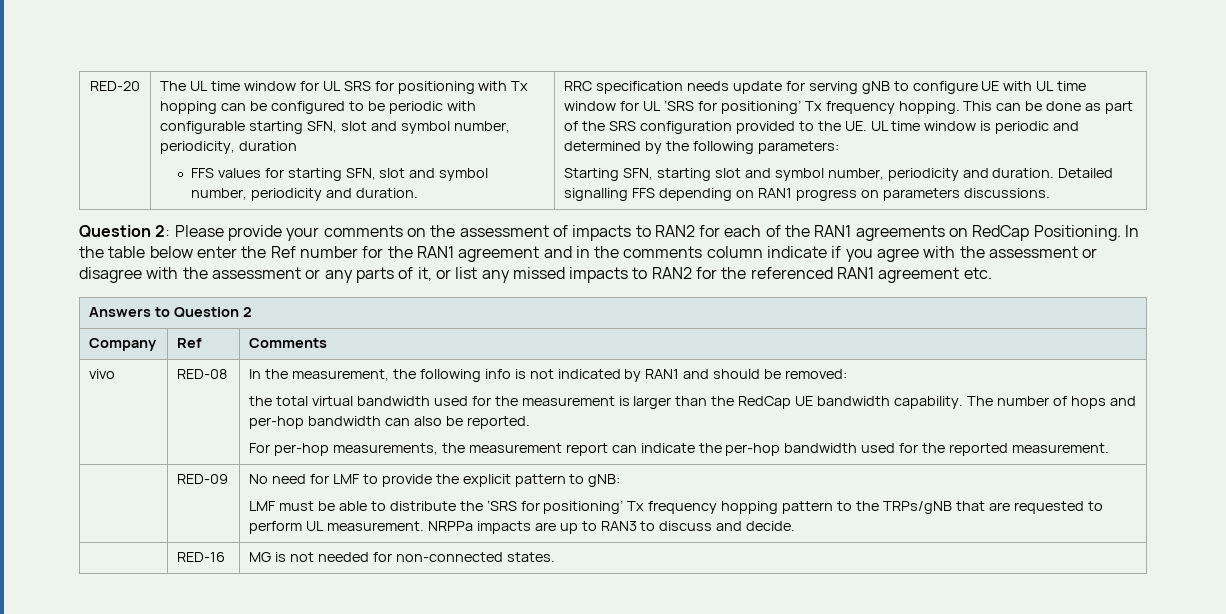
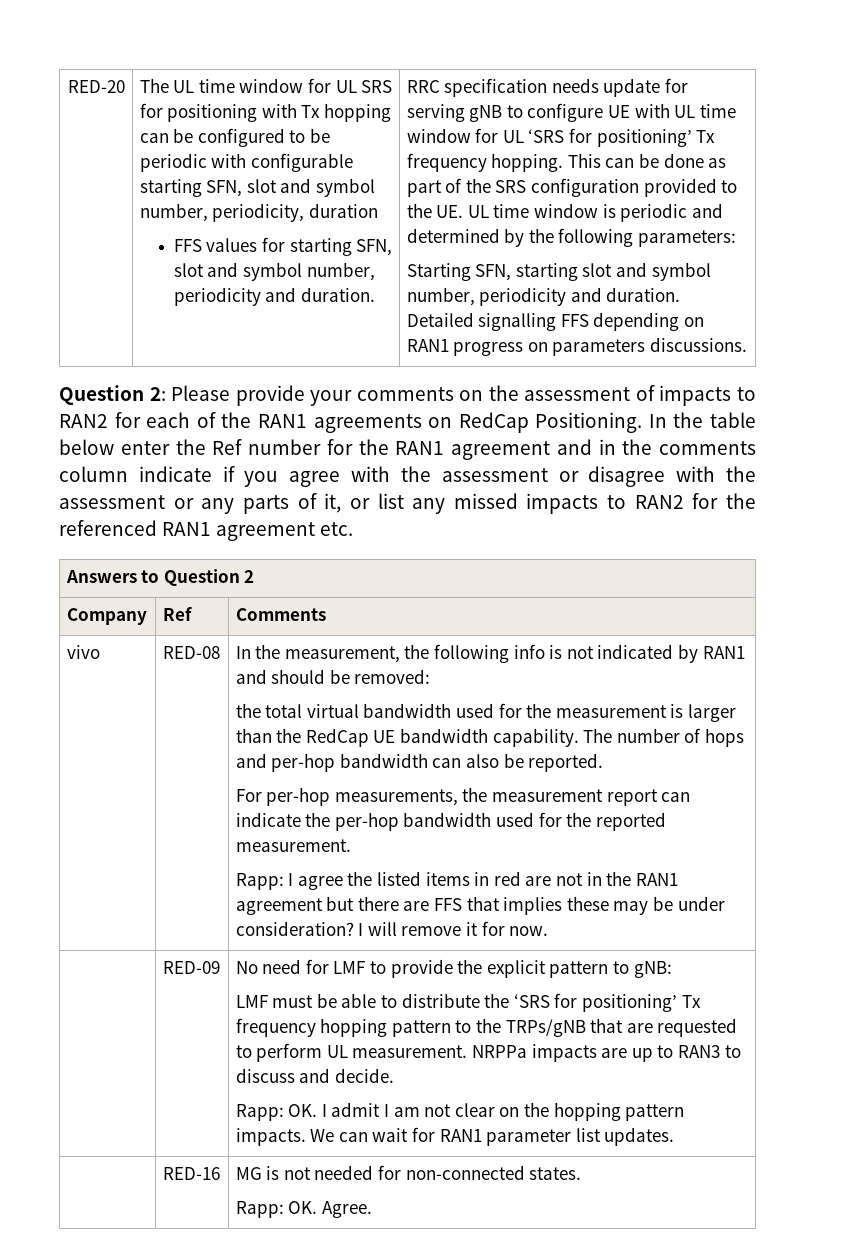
(1109, 448) none -> [235,871,678,890] [235,896,725,915] [235,921,549,936] // Rapp: I agree the listed items in red are not in the RAN1 agreement but there are FFS that implies these may be under consideration? I will remove it for now.
(796, 526) none -> [235,1102,685,1121] [235,1127,675,1146] // Rapp: OK. I admit I am not clear on the hopping pattern impacts. We can wait for RAN1 parameter list updates.
(555, 557) none -> [235,1201,372,1218] // Rapp: OK. Agree.

